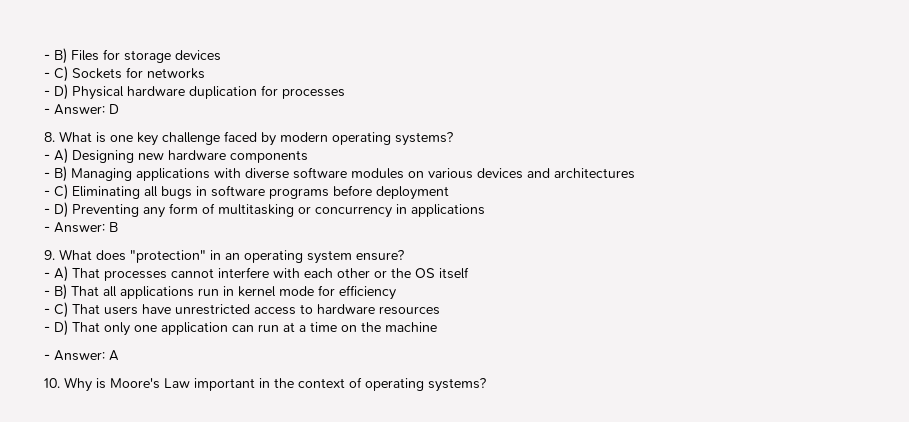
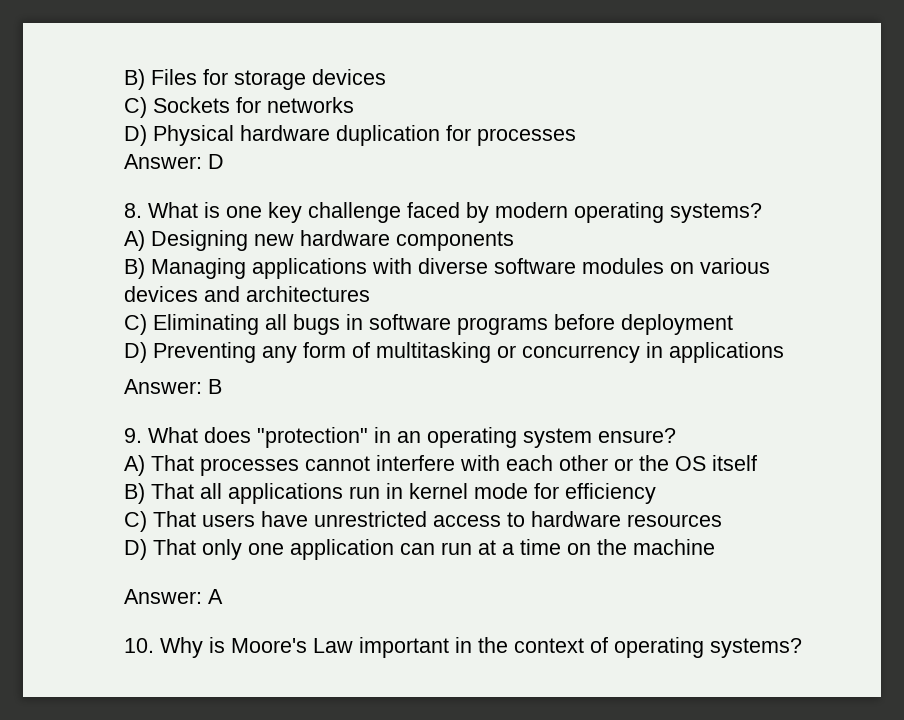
[44,54,50,60] - -> (124, 79) none
[44,72,50,78] - -> (386, 77) none
[44,90,50,96] - -> (354, 105) none
[44,108,50,114] - -> (576, 137) none
[44,154,50,160] - -> (762, 213) none
[44,172,50,178] - -> (514, 241) none
[44,190,50,196] - -> (370, 294) none
[44,208,50,214] - -> (733, 324) none
[44,226,50,232] - -> (784, 352) none
[44,272,50,278] - -> (676, 435) none
[44,290,50,296] - -> (757, 463) none
[44,308,50,314] - -> (656, 493) none
[44,326,50,332] - -> (722, 520) none
[44,354,50,360] - -> (715, 547) none

